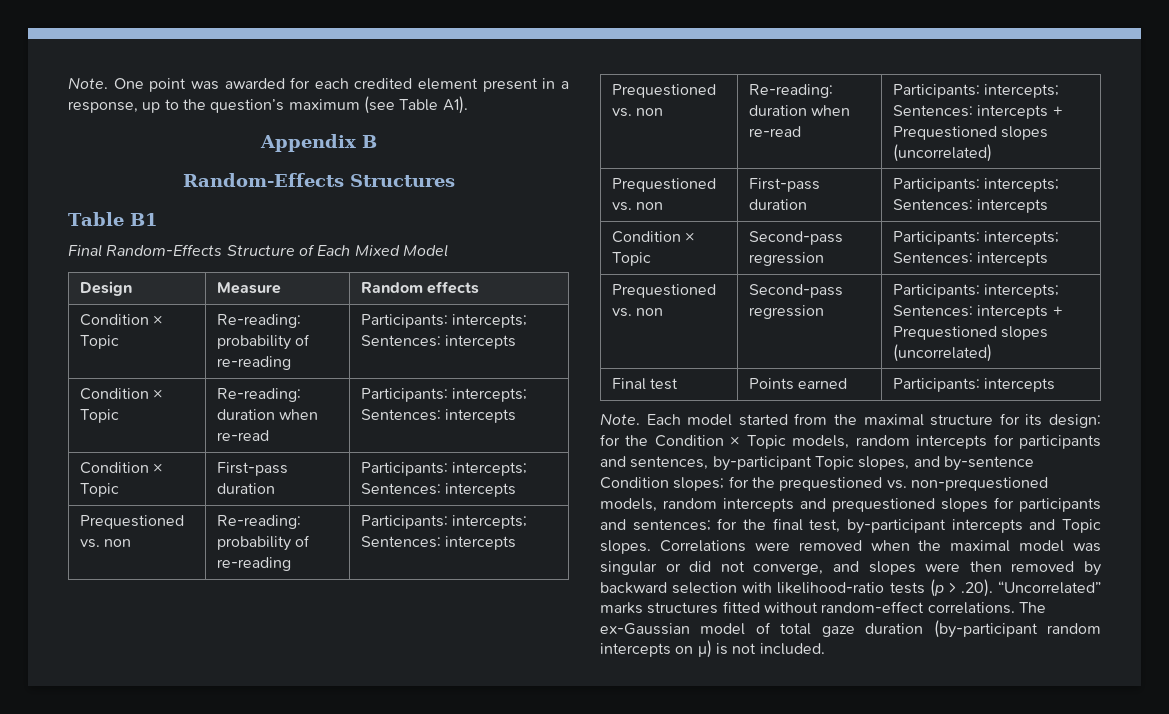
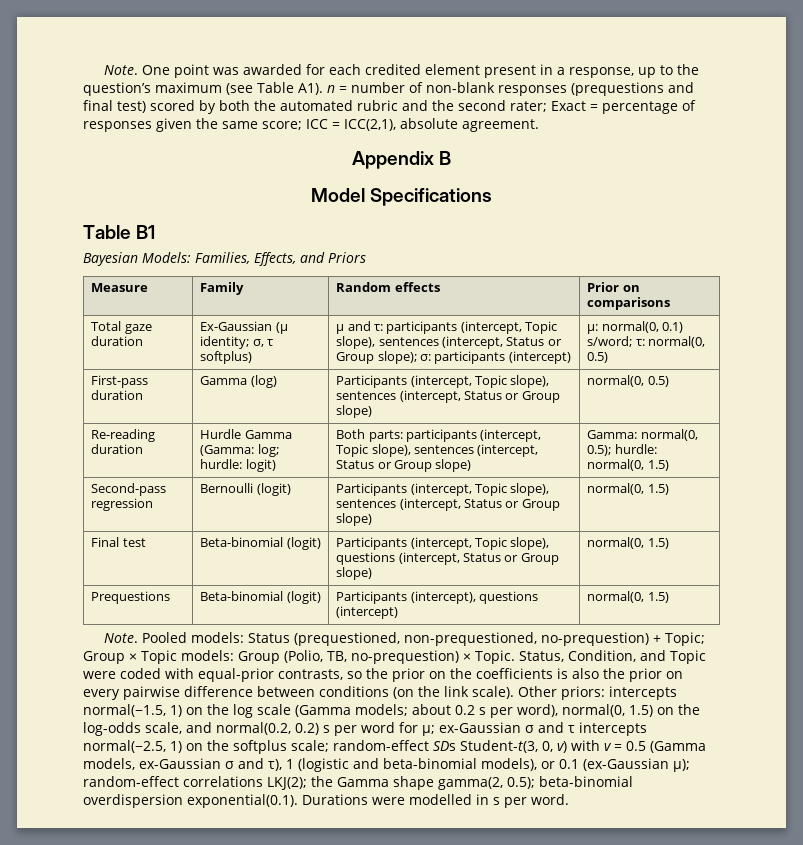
(468, 105) none -> [326,82,694,96] [83,100,696,114] [83,118,539,132] n = number of non-blank responses (prequestions and final test) scored by both the automated rubric and the second rater; Exact = percentage of responses given the same score; ICC = ICC(2,1), absolute agreement.
[182,173,455,187] Random-Effects Structures -> [310,188,493,206] Model Specifications
[68,244,448,257] [80,281,133,296] [217,282,282,294] [361,281,480,294] [80,314,164,326] [80,335,120,349] [217,314,302,328] [217,334,311,350] [217,356,292,370] [361,314,528,328] [361,335,517,349] [80,388,164,400] [80,409,120,423] [217,388,302,402] [217,409,319,420] [217,430,270,441] [361,388,528,402] [361,409,517,423] [80,462,164,474] [80,483,120,497] [217,462,289,476] [217,483,276,494] [361,462,528,476] [361,483,517,497] [80,515,185,529] [80,539,132,548] [217,515,302,529] [217,535,311,551] [217,557,292,571] [361,515,528,529] [361,536,517,550] [612,84,717,98] [612,108,664,117] [749,84,834,98] [749,105,851,116] [749,126,802,137] [893,84,1060,98] [893,105,1063,119] [893,126,1049,140] [893,144,993,162] [612,178,717,192] [612,202,664,211] [749,178,821,192] [749,199,808,210] [893,178,1060,192] [893,199,1049,213] [612,231,696,243] [612,252,652,266] [749,231,844,245] [749,252,825,266] [893,231,1060,245] [893,252,1049,266] [612,284,717,298] [612,308,664,317] [749,284,844,298] [749,305,825,319] [893,284,1060,298] [893,305,1063,319] [893,326,1049,340] [893,344,993,362] [612,378,679,390] [749,378,848,390] [893,378,1056,392] [600,413,1101,428] [600,434,1101,449] [600,456,1034,471] [600,476,1048,491] [600,497,1101,512] [600,518,1101,534] [600,540,1101,554] [600,561,1101,576] [600,579,1101,597] [600,601,1046,614] [600,620,1101,638] [600,640,825,658] Final Random-Effects Structure of Each Mixed Model // Design | Measure | Random effects // Condition × Topic | Re-reading: probability of re-reading | Participants: intercepts; Sentences: intercepts // Condition × Topic | Re-reading: duration when re-read | Participants: intercepts; Sentences: intercepts // Condition × Topic | First-pass duration | Participants: intercepts; Sentences: intercepts // Prequestioned vs. non | Re-reading: probability of re-reading | Participants: intercepts; Sentences: intercepts // Prequestioned vs. non | Re-reading: duration when re-read | Participants: intercepts; Sentences: intercepts + Prequestioned slopes (uncorrelated) // Prequestioned vs. non | First-pass duration | Participants: intercepts; Sentences: intercepts // Condition × Topic | Second-pass regression | Participants: intercepts; Sentences: intercepts // Prequestioned vs. non | Second-pass regression | Participants: intercepts; Sentences: intercepts + Prequestioned slopes (uncorrelated) // Final test | Points earned | Participants: intercepts // Note. Each model started from the maximal structure for its design: for the Condition × Topic models, random intercepts for participants and sentences, by-participant Topic slopes, and by-sentence Condition slopes; for the prequestioned vs. non-prequestioned models, random intercepts and prequestioned slopes for participants and sentences; for the final test, by-participant intercepts and Topic slopes. Correlations were removed when the maximal model was singular or did not converge, and slopes were then removed by backward selection with likelihood-ratio tests (p > .20). “Uncorrelated” marks structures fitted without random-effect correlations. The ex-Gaussian model of total gaze duration (by-participant random intercepts on μ) is not included. -> [83,252,366,266] [91,283,149,292] [200,282,245,295] [336,282,440,292] [587,282,640,292] [587,297,671,310] [91,321,152,334] [91,336,144,346] [200,321,288,334] [200,336,274,349] [200,351,253,364] [336,321,558,334] [336,336,562,349] [336,351,571,364] [587,321,684,334] [587,336,706,348] [587,352,609,363] [91,375,149,388] [91,390,144,400] [200,375,277,388] [336,375,550,388] [336,390,560,403] [336,405,373,418] [587,375,669,387] [91,429,156,442] [91,444,144,454] [200,429,292,439] [200,444,279,457] [200,459,276,472] [336,429,542,442] [336,444,539,457] [336,459,472,472] [587,429,698,441] [587,444,657,456] [587,459,669,471] [91,483,167,496] [91,498,154,511] [200,483,291,496] [336,483,550,496] [336,498,560,511] [336,513,373,526] [587,483,669,495] [91,537,146,547] [200,537,321,550] [336,537,550,550] [336,552,559,565] [336,567,373,580] [587,537,669,549] [91,591,171,604] [200,591,321,604] [336,591,539,604] [336,606,399,619] [587,591,669,603] [103,632,705,646] [83,650,706,664] [83,668,683,682] [83,686,677,700] [83,704,700,718] [83,722,647,736] [83,740,706,754] [83,758,690,772] [83,776,633,790] [83,794,569,808] Bayesian Models: Families, Effects, and Priors // Measure | Family | Random effects | Prior on comparisons // Total gaze duration | Ex-Gaussian (μ identity; σ, τ softplus) | μ and τ: participants (intercept, Topic slope), sentences (intercept, Status or Group slope); σ: participants (intercept) | μ: normal(0, 0.1) s/word; τ: normal(0, 0.5) // First-pass duration | Gamma (log) | Participants (intercept, Topic slope), sentences (intercept, Status or Group slope) | normal(0, 0.5) // Re-reading duration | Hurdle Gamma (Gamma: log; hurdle: logit) | Both parts: participants (intercept, Topic slope), sentences (intercept, Status or Group slope) | Gamma: normal(0, 0.5); hurdle: normal(0, 1.5) // Second-pass regression | Bernoulli (logit) | Participants (intercept, Topic slope), sentences (intercept, Status or Group slope) | normal(0, 1.5) // Final test | Beta-binomial (logit) | Participants (intercept, Topic slope), questions (intercept, Status or Group slope) | normal(0, 1.5) // Prequestions | Beta-binomial (logit) | Participants (intercept), questions (intercept) | normal(0, 1.5) // Note. Pooled models: Status (prequestioned, non-prequestioned, no-prequestion) + Topic; Group × Topic models: Group (Polio, TB, no-prequestion) × Topic. Status, Condition, and Topic were coded with equal-prior contrasts, so the prior on the coefficients is also the prior on every pairwise difference between conditions (on the link scale). Other priors: intercepts normal(−1.5, 1) on the log scale (Gamma models; about 0.2 s per word), normal(0, 1.5) on the log-odds scale, and normal(0.2, 0.2) s per word for μ; ex-Gaussian σ and τ intercepts normal(−2.5, 1) on the softplus scale; random-effect SDs Student-t(3, 0, v) with v = 0.5 (Gamma models, ex-Gaussian σ and τ), 1 (logistic and beta-binomial models), or 0.1 (ex-Gaussian μ); random-effect correlations LKJ(2); the Gamma shape gamma(2, 0.5); beta-binomial overdispersion exponential(0.1). Durations were modelled in s per word.

